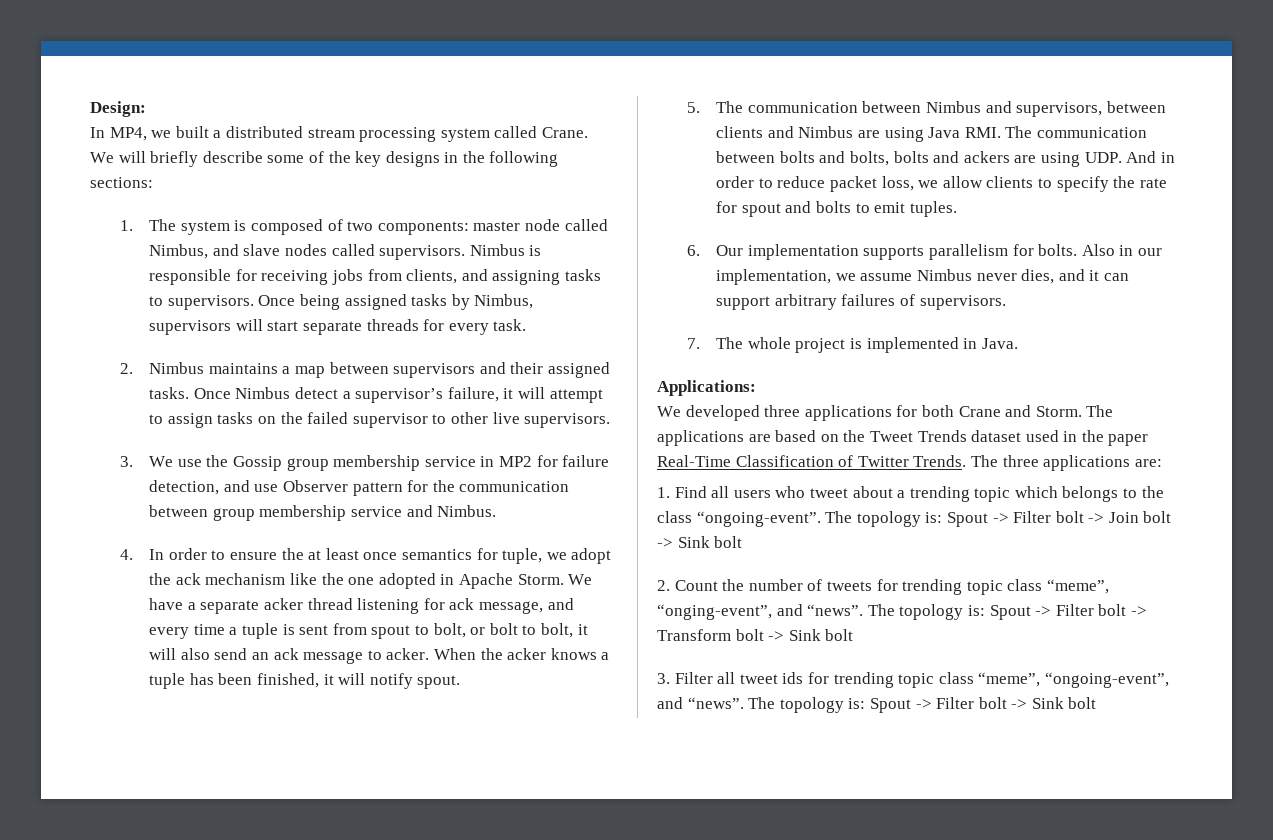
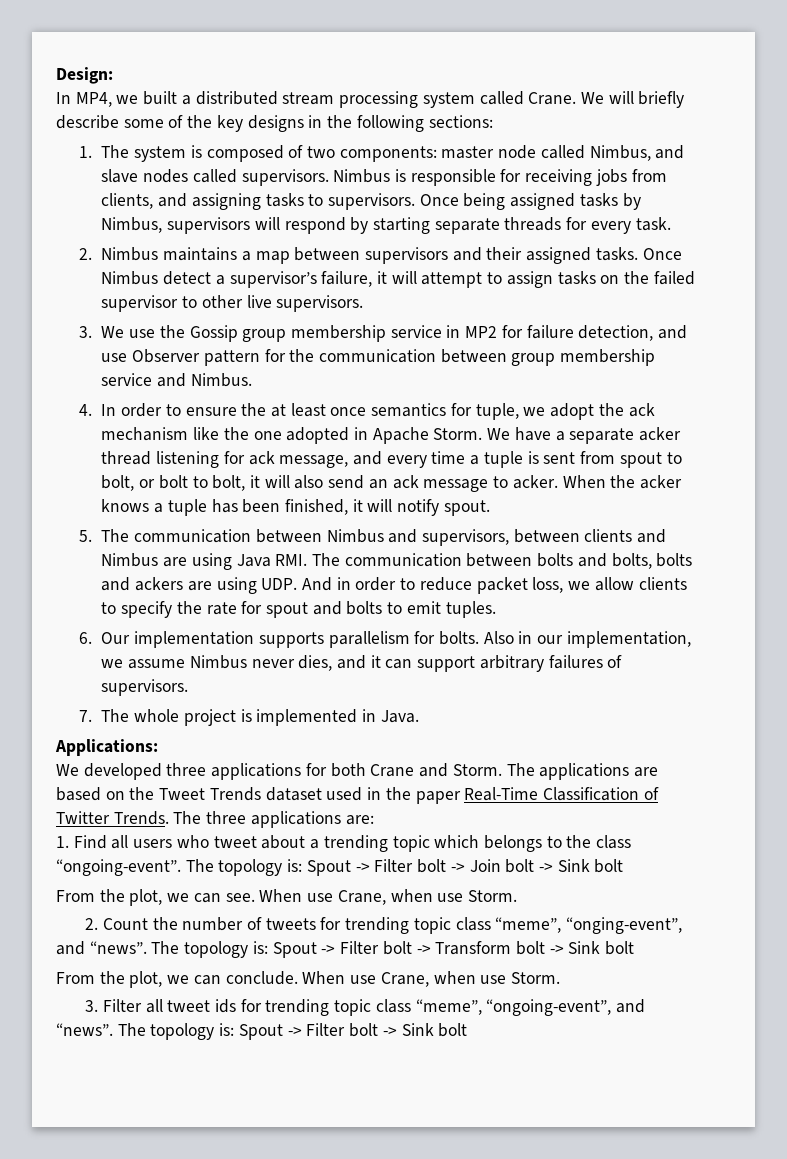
[267,321,299,331] start -> [284,217,430,234] respond by starting
(743, 542) none -> [56,889,517,906] // From the plot, we can see. When use Crane, when use Storm.
(854, 635) none -> [56,971,560,988] // From the plot, we can conclude. When use Crane, when use Storm.

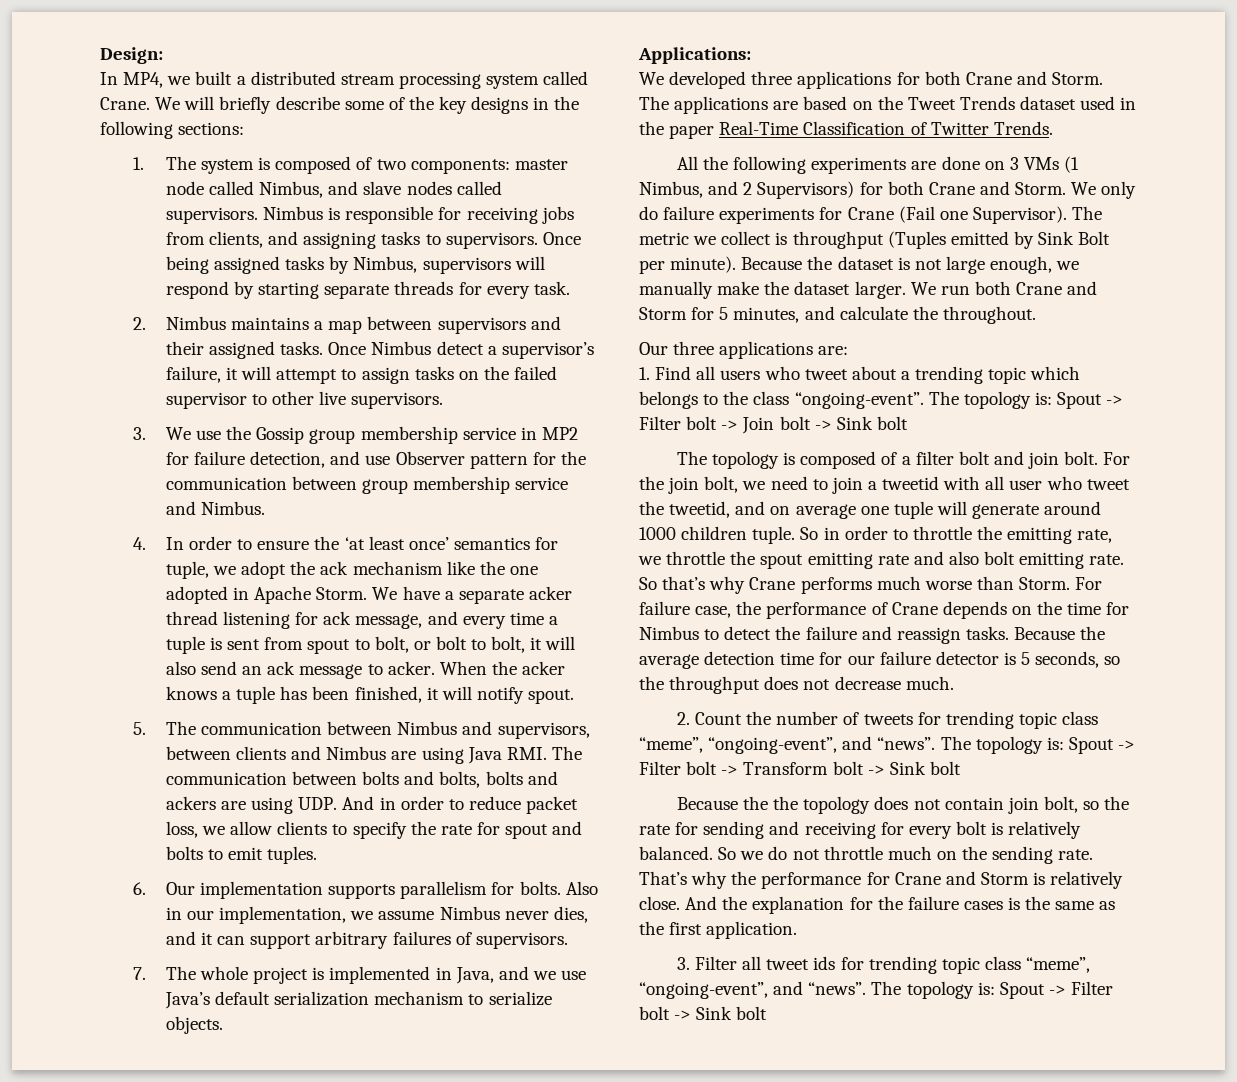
[270,403,367,417] at least once -> [344,536,449,550] ‘at least once’
[380,710,419,723] Java. -> [455,966,587,984] [164,991,552,1009] [165,1016,223,1034] Java, and we use Java’s default serialization mechanism to serialize objects.
[173,811,202,824] The -> [676,156,1080,174] [639,181,1137,199] [639,206,1103,224] [639,231,1111,249] [639,256,1080,274] [639,281,1098,299] [639,306,1036,324] [639,342,668,355] // All the following experiments are done on 3 VMs (1 Nimbus, and 2 Supervisors) for both Crane and Storm. We only do failure experiments for Crane (Fail one Supervisor). The metric we collect is throughput (Tuples emitted by Sink Bolt per minute). Because the dataset is not large enough, we manually make the dataset larger. We run both Crane and Storm for 5 minutes, and calculate the throughout. // Our
[56,889,517,906] From the plot, we can see. When use Crane, when use Storm. -> [676,451,1131,469] [639,476,1130,494] [639,501,1102,519] [639,526,1113,544] [638,551,1125,569] [639,576,1103,594] [639,601,1130,619] [639,626,1106,644] [639,651,1121,669] [639,676,954,694] The topology is composed of a filter bolt and join bolt. For the join bolt, we need to join a tweetid with all user who tweet the tweetid, and on average one tuple will generate around 1000 children tuple. So in order to throttle the emitting rate, we throttle the spout emitting rate and also bolt emitting rate. So that’s why Crane performs much worse than Storm. For failure case, the performance of Crane depends on the time for Nimbus to detect the failure and reassign tasks. Because the average detection time for our failure detector is 5 seconds, so the throughput does not decrease much.
[566,917,683,934] “onging-event”, -> [708,737,838,754] “ongoing-event”,
[56,971,560,988] From the plot, we can conclude. When use Crane, when use Storm. -> [676,796,1130,814] [639,821,1082,839] [639,846,1094,864] [639,871,1124,889] [639,896,1116,914] [639,921,798,939] Because the the topology does not contain join bolt, so the rate for sending and receiving for every bolt is relatively balanced. So we do not throttle much on the sending rate. That’s why the performance for Crane and Storm is relatively close. And the explanation for the failure cases is the same as the first application.

